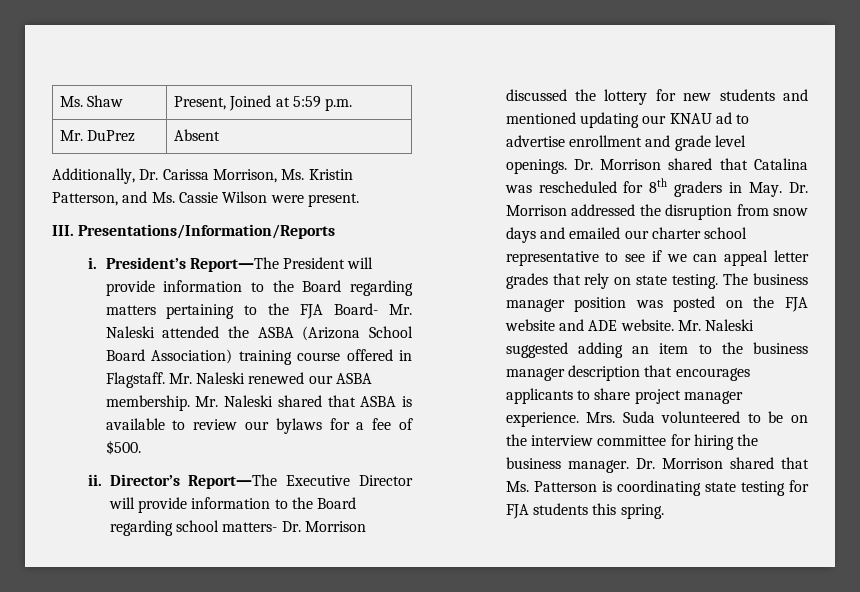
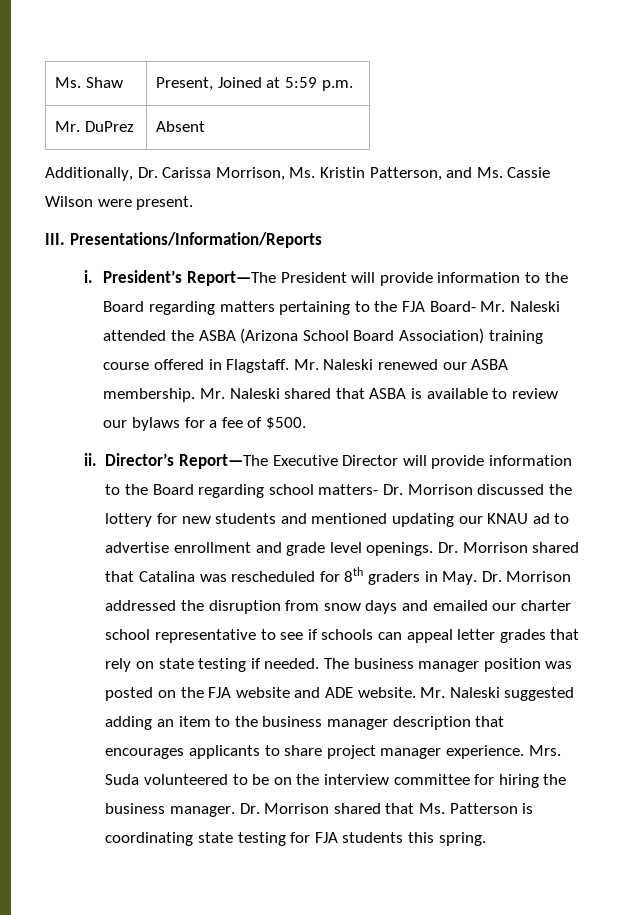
[666,254,687,262] we -> [321,629,374,640] schools
[672,274,719,289] testing. -> [198,658,320,672] testing if needed.

